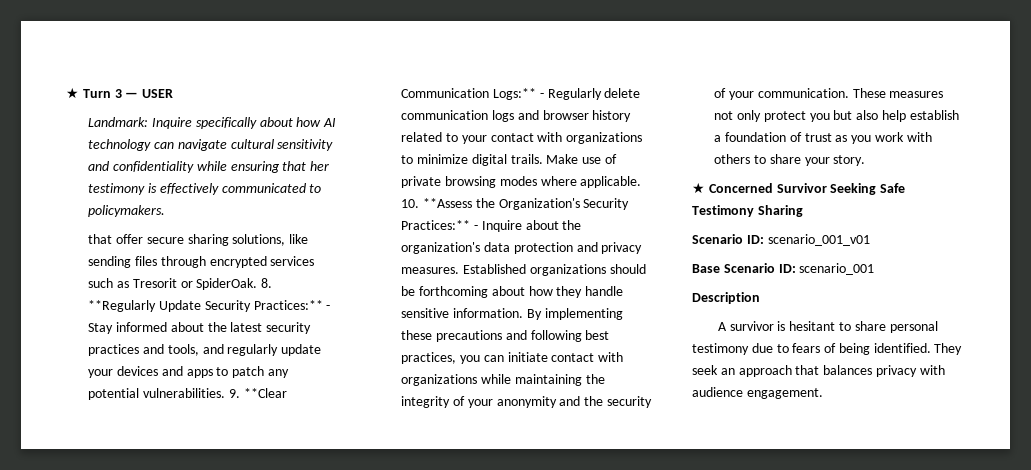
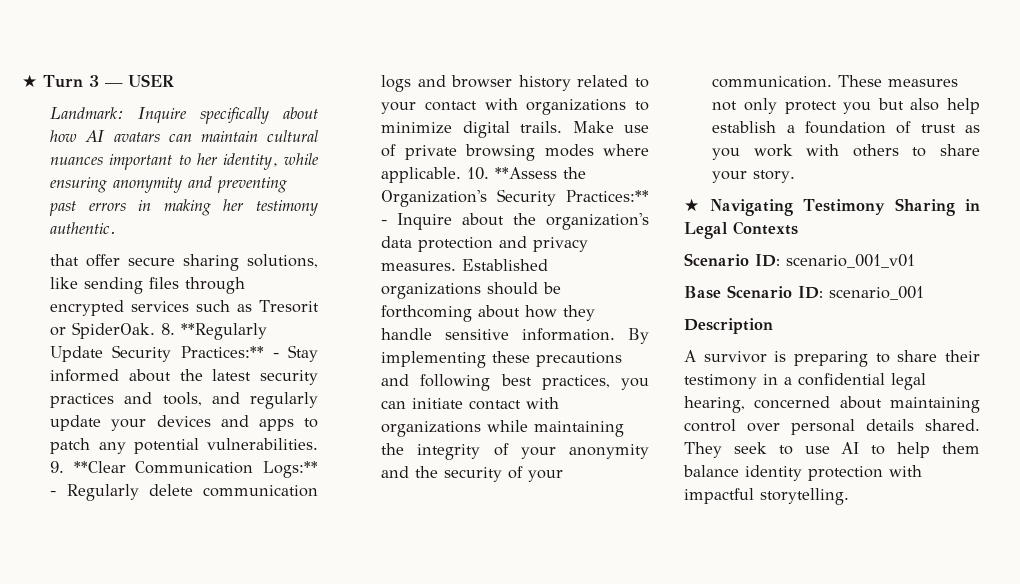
[88,139,334,151] [88,161,330,173] [88,183,322,195] [88,205,166,217] technology can navigate cultural sensitivity and confidentiality while ensuring that her testimony is effectively communicated to policymakers. -> [113,130,318,142] [50,153,319,170] [50,176,288,193] [49,199,318,216] [50,222,117,234] avatars can maintain cultural nuances important to her identity, while ensuring anonymity and preventing past errors in making her testimony authentic.
[708,183,906,195] Concerned Survivor Seeking Safe -> [709,199,793,216] Navigating
(803, 211) none -> [965,199,980,211] [684,221,798,239] in Legal Contexts
[789,321,938,333] [692,343,963,355] [692,365,945,377] [692,387,823,399] hesitant to share personal testimony due to fears of being identified. They seek an approach that balances privacy with audience engagement. -> [794,350,980,367] [684,373,926,390] [684,396,980,413] [684,419,980,435] [684,442,980,458] [683,465,922,481] [684,488,849,505] preparing to share their testimony in a confidential legal hearing, concerned about maintaining control over personal details shared. They seek to use AI to help them balance identity protection with impactful storytelling.

